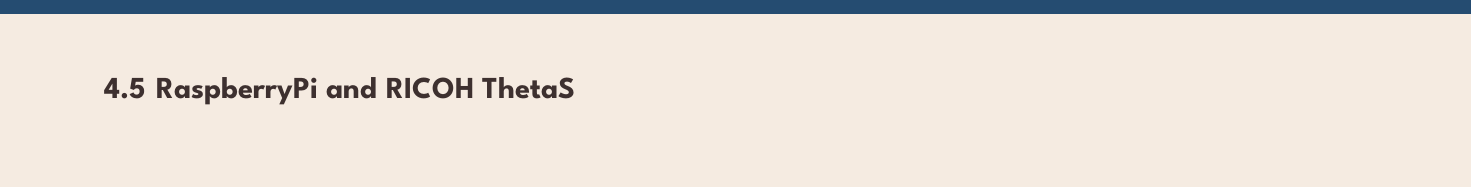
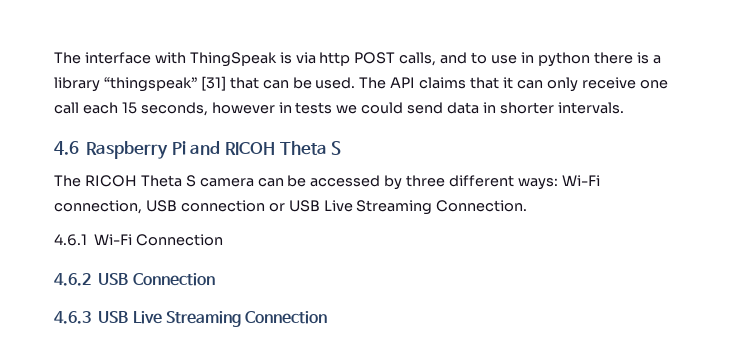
[104,77,575,105] 4.5 RaspberryPi and RICOH ThetaS -> [54,52,661,67] [54,76,668,92] [54,102,624,116] [54,141,342,159] [54,175,600,190] [54,200,528,215] [54,234,224,246] [54,273,215,286] [54,311,328,327] The interface with ThingSpeak is via http POST calls, and to use in python there is a library “thingspeak” [31] that can be used. The API claims that it can only receive one call each 15 seconds, however in tests we could send data in shorter intervals. // 4.6 Raspberry Pi and RICOH Theta S // The RICOH Theta S camera can be accessed by three different ways: Wi-Fi connection, USB connection or USB Live Streaming Connection. // 4.6.1 Wi-Fi Connection // 4.6.2 USB Connection // 4.6.3 USB Live Streaming Connection

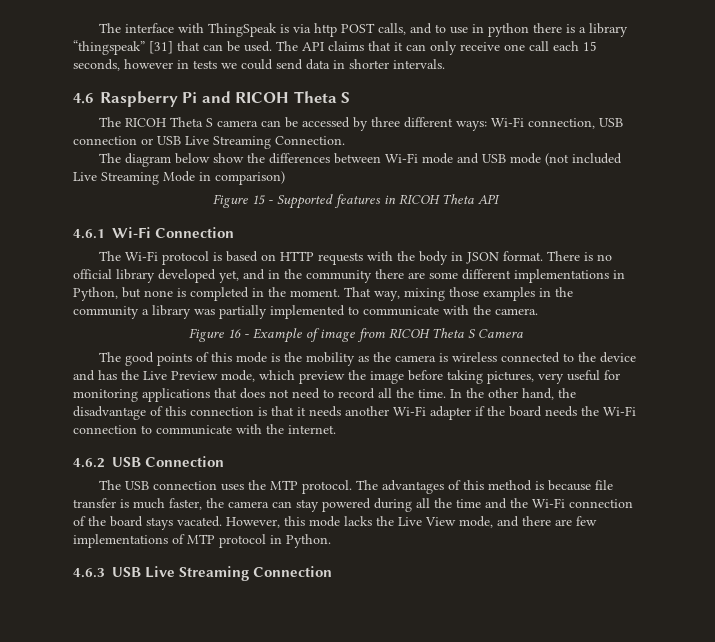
[54,234,224,246] [54,273,215,286] 4.6.1 Wi-Fi Connection // 4.6.2 USB Connection -> [98,153,622,167] [73,171,285,185] [213,194,500,209] [73,227,235,239] [98,251,612,265] [73,269,625,283] [73,287,573,301] [73,305,538,319] [188,328,523,343] [98,352,636,366] [73,370,620,384] [73,388,576,402] [73,406,636,420] [73,424,336,435] [73,456,225,468] [98,480,613,494] [73,498,633,512] [73,516,597,530] [73,534,331,548] The diagram below show the differences between Wi-Fi mode and USB mode (not included Live Streaming Mode in comparison) // Figure 15 - Supported features in RICOH Theta API // 4.6.1 Wi-Fi Connection // The Wi-Fi protocol is based on HTTP requests with the body in JSON format. There is no official library developed yet, and in the community there are some different implementations in Python, but none is completed in the moment. That way, mixing those examples in the community a library was partially implemented to communicate with the camera. // Figure 16 - Example of image from RICOH Theta S Camera // The good points of this mode is the mobility as the camera is wireless connected to the device and has the Live Preview mode, which preview the image before taking pictures, very useful for monitoring applications that does not need to record all the time. In the other hand, the disadvantage of this connection is that it needs another Wi-Fi adapter if the board needs the Wi-Fi connection to communicate with the internet. // 4.6.2 USB Connection // The USB connection uses the MTP protocol. The advantages of this method is because file transfer is much faster, the camera can stay powered during all the time and the Wi-Fi connection of the board stays vacated. However, this mode lacks the Live View mode, and there are few implementations of MTP protocol in Python.

